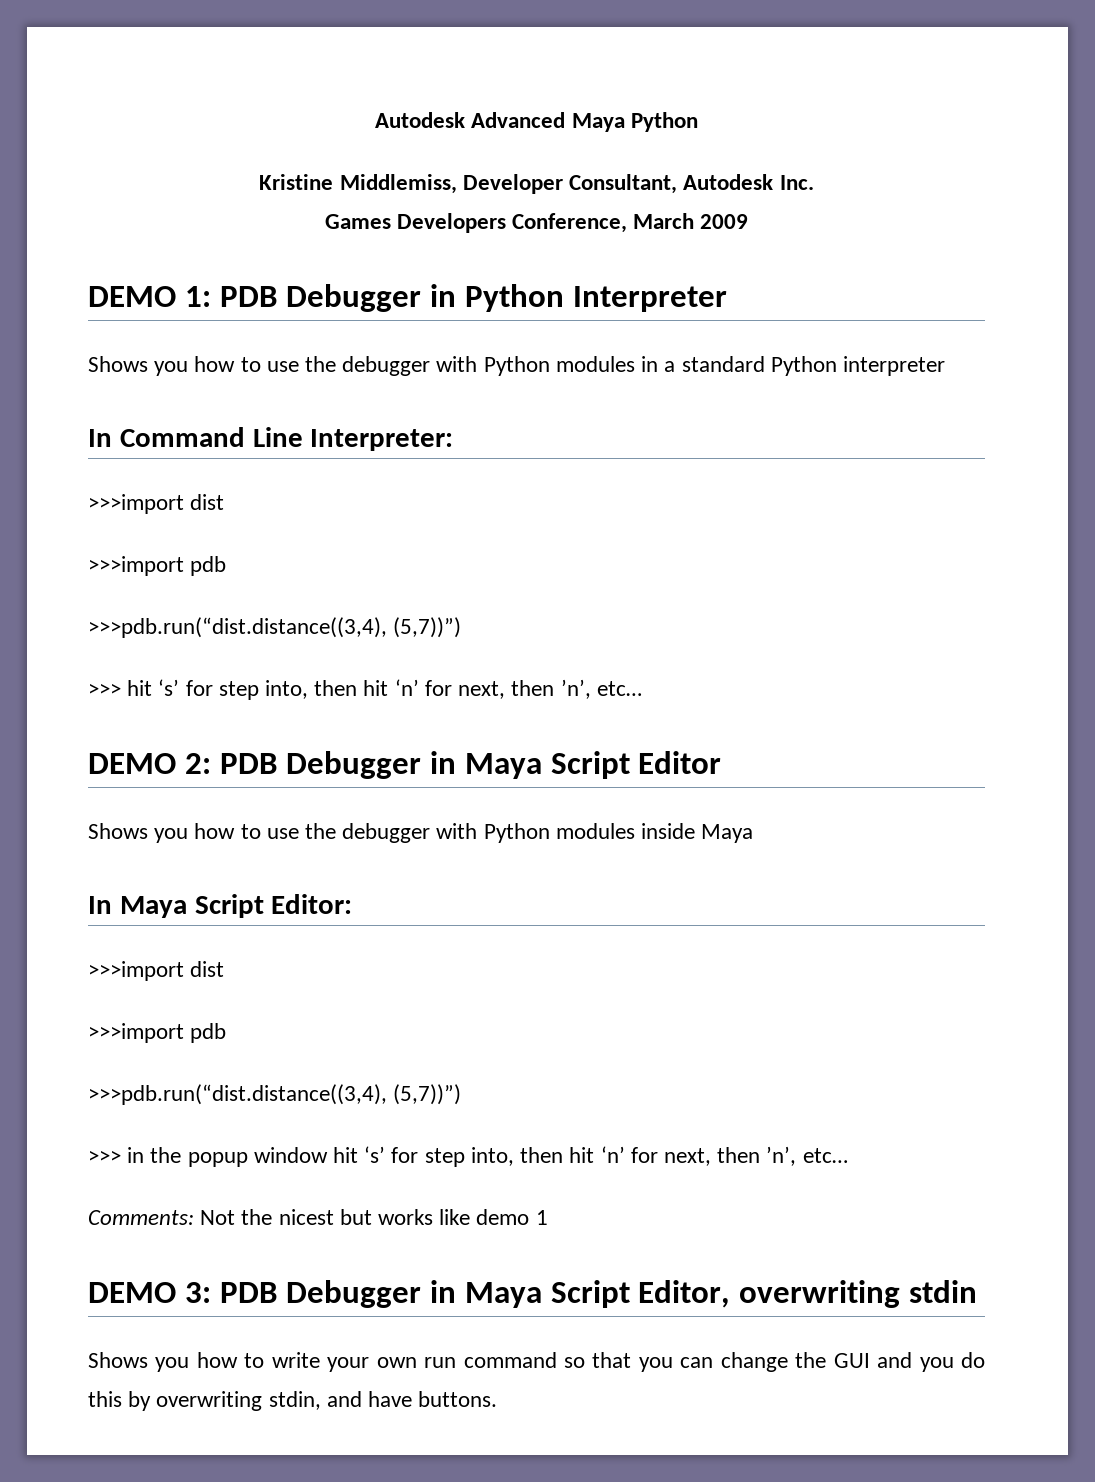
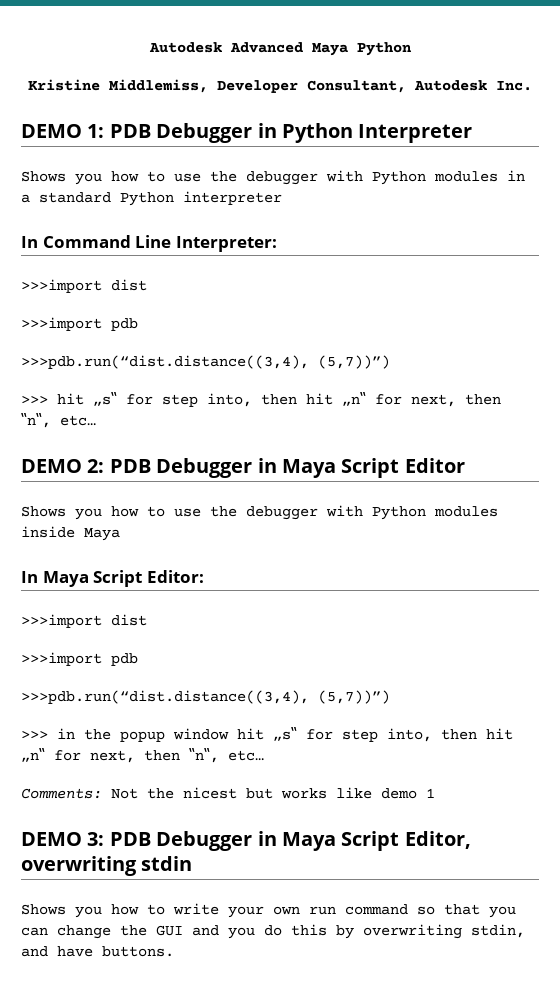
[324,213,749,233] // Games Developers Conference, March 2009 -> (532, 86) none
[158,679,591,700] ‘s’ for step into, then hit ‘n’ for next, then ’n’, -> [93,392,501,407] [21,413,51,428] „s‟ for step into, then hit „n‟ for next, then ‟n‟,
[364,1146,797,1167] ‘s’ for step into, then hit ‘n’ for next, then ’n’, -> [273,727,513,742] [21,748,219,763] „s‟ for step into, then hit „n‟ for next, then ‟n‟,

